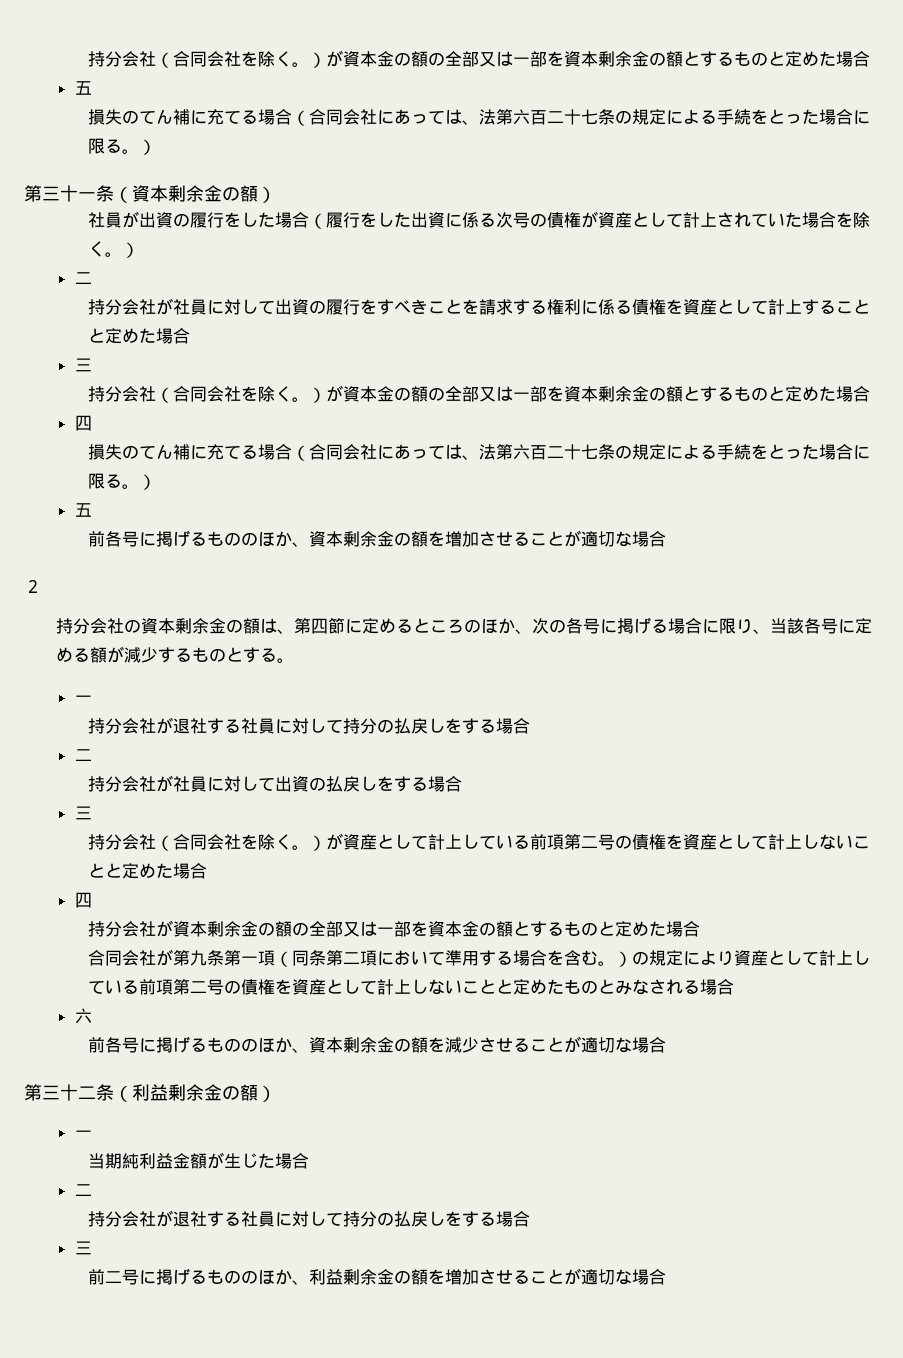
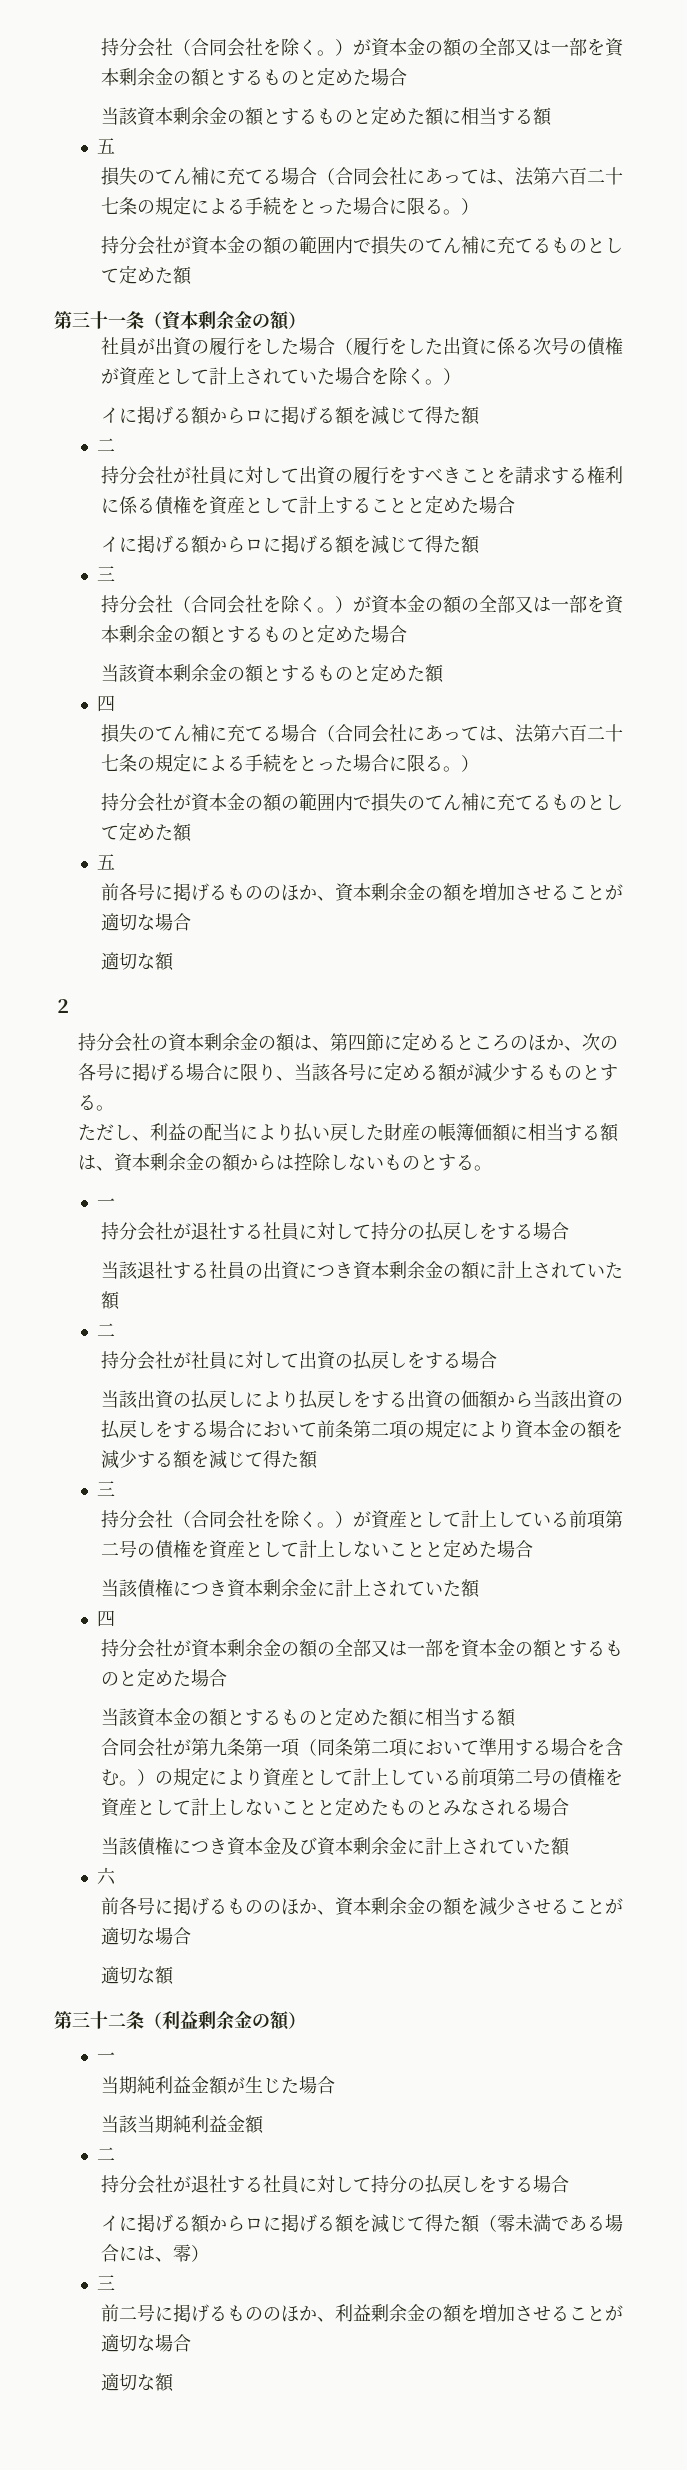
(870, 59) none -> [101,106,553,126] // 当該資本剰余金の額とするものと定めた額に相当する額
(156, 147) none -> [101,236,624,255] [101,265,193,285] // 持分会社が資本金の額の範囲内で損失のてん補に充てるものとして定めた額
(139, 250) none -> [101,406,481,425] // イに掲げる額からロに掲げる額を減じて得た額
(190, 336) none -> [101,535,481,554] // イに掲げる額からロに掲げる額を減じて得た額
(870, 394) none -> [101,663,445,683] // 当該資本剰余金の額とするものと定めた額
(156, 482) none -> [101,793,624,812] [101,822,193,842] // 持分会社が資本金の額の範囲内で損失のてん補に充てるものとして定めた額
(666, 539) none -> [101,952,175,971] // 適切な額
(294, 660) none -> [77,1123,619,1142] [77,1153,492,1172] // ただし、利益の配当により払い戻した財産の帳簿価額に相当する額は、資本剰余金の額からは控除しないものとする。
(530, 726) none -> [101,1261,624,1280] [101,1291,121,1310] // 当該退社する社員の出資につき資本剰余金の額に計上されていた額
(462, 784) none -> [101,1390,624,1409] [101,1419,624,1439] [101,1450,319,1469] // 当該出資の払戻しにより払戻しをする出資の価額から当該出資の払戻しをする場合において前条第二項の規定により資本金の額を減少する額を減じて得た額
(207, 871) none -> [101,1579,481,1598] // 当該債権につき資本剰余金に計上されていた額
(700, 929) none -> [101,1707,517,1727] // 当該資本金の額とするものと定めた額に相当する額
(734, 987) none -> [101,1837,571,1856] // 当該債権につき資本金及び資本剰余金に計上されていた額
(666, 1045) none -> [101,1966,175,1985] // 適切な額
(309, 1161) none -> [101,2115,265,2134] // 当該当期純利益金額
(530, 1219) none -> [101,2214,624,2233] [101,2244,210,2262] // イに掲げる額からロに掲げる額を減じて得た額（零未満である場合には、零）
(666, 1277) none -> [101,2373,175,2392] // 適切な額

